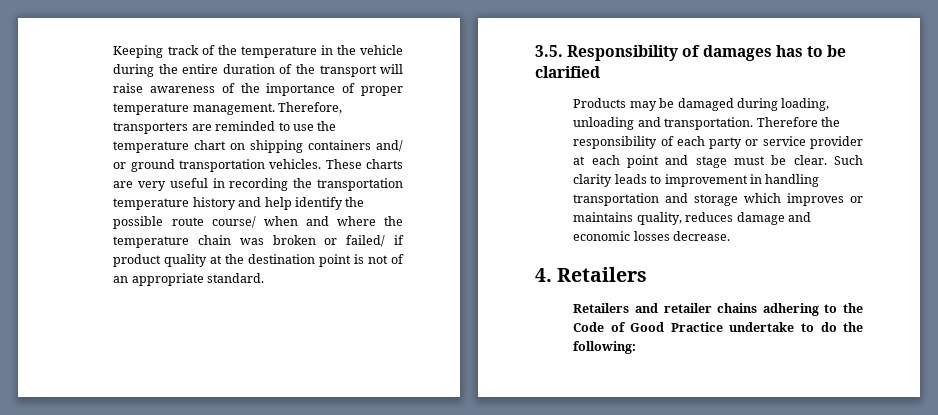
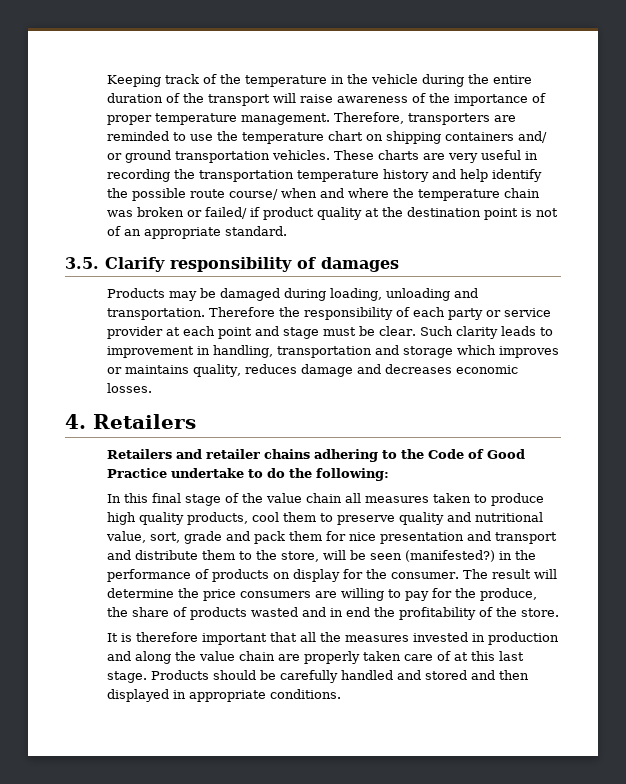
[567,45,679,61] Responsibility -> [105,257,292,272] Clarify responsibility
[775,45,847,57] [535,66,600,78] has to be clarified -> (399, 264) none
[765,174,820,187] handling -> [212,345,273,358] handling,
[573,231,731,241] economic losses decrease. -> [384,364,518,374] [106,383,152,393] decreases economic losses.
(637, 347) none -> [106,493,544,506] [106,512,543,525] [105,531,557,544] [106,550,536,562] [106,569,557,582] [106,588,537,601] [106,607,559,620] [106,632,559,645] [106,651,524,664] [106,670,529,683] [106,689,341,702] // In this final stage of the value chain all measures taken to produce high quality products, cool them to preserve quality and nutritional value, sort, grade and pack them for nice presentation and transport and distribute them to the store, will be seen (manifested?) in the performance of products on display for the consumer. The result will determine the price consumers are willing to pay for the produce, the share of products wasted and in end the profitability of the store. // It is therefore important that all the measures invested in production and along the value chain are properly taken care of at this last stage. Products should be carefully handled and stored and then displayed in appropriate conditions.

